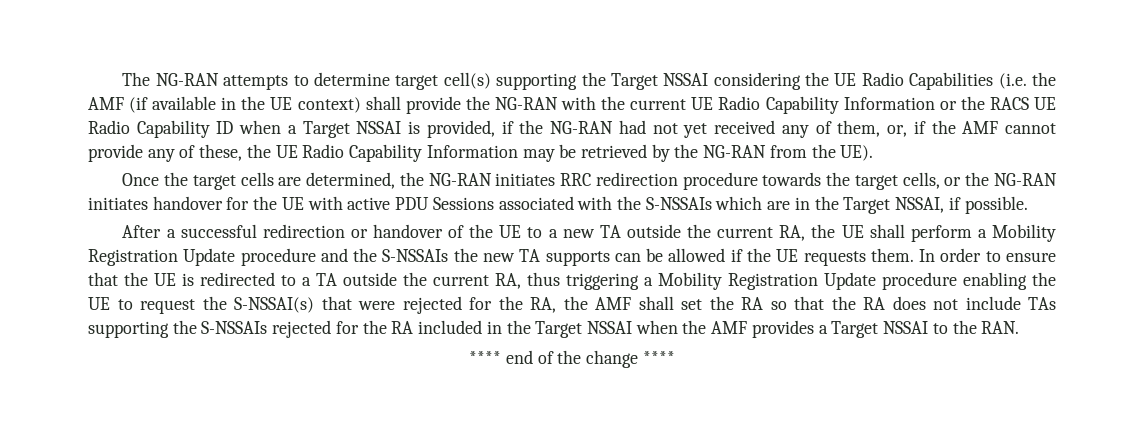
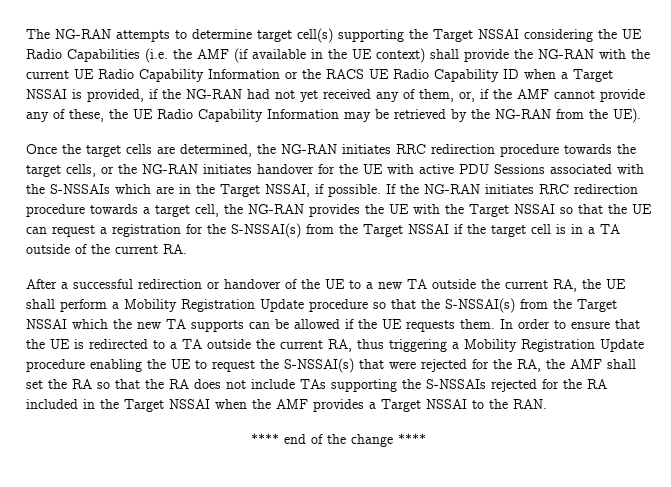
(1028, 205) none -> [386,184,638,194] [26,204,652,217] [26,223,620,238] [26,244,187,254] If the NG-RAN initiates RRC redirection procedure towards a target cell, the NG-RAN provides the UE with the Target NSSAI so that the UE can request a registration for the S-NSSAI(s) from the Target NSSAI if the target cell is in a TA outside of the current RA.
[320,248,449,262] and the S-NSSAIs -> [373,298,617,313] [26,319,108,329] so that the S-NSSAI(s) from the Target NSSAI which

